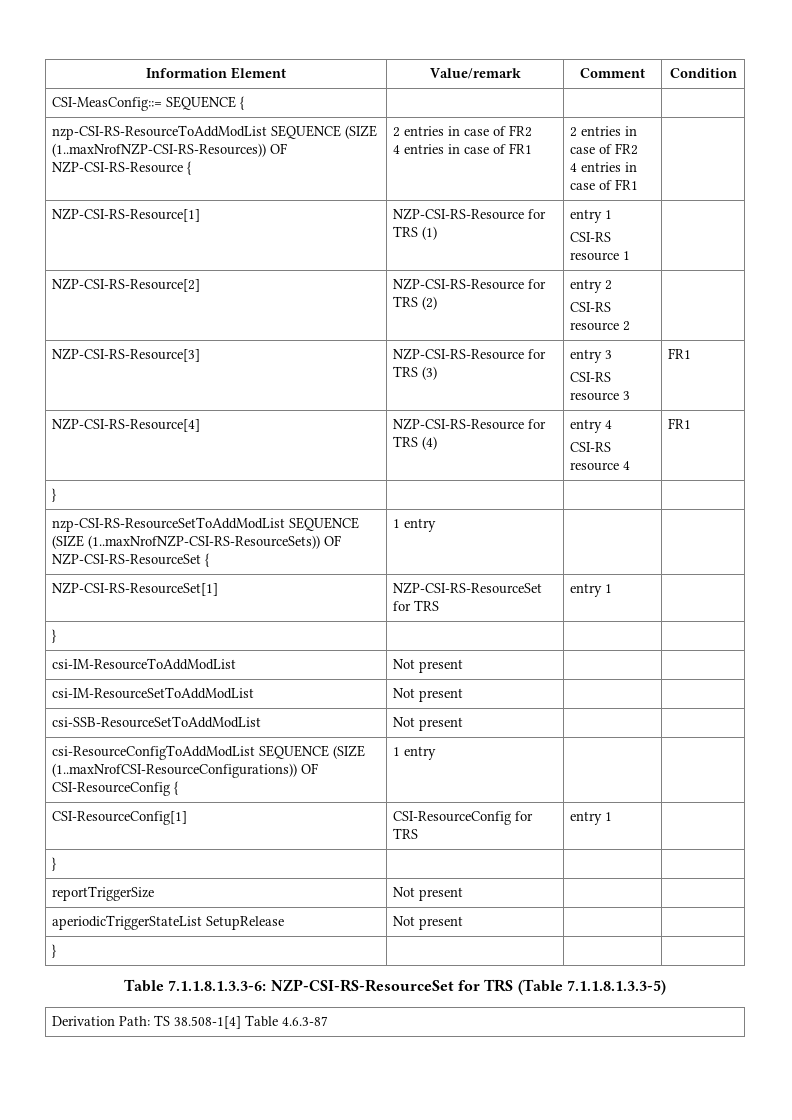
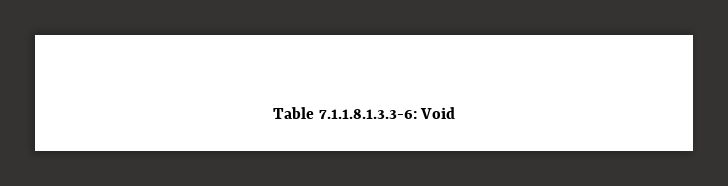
[146,67,286,79] [429,68,521,79] [580,68,645,78] [669,68,737,78] [52,96,245,111] [52,125,378,140] [52,143,288,157] [52,161,192,175] [393,125,533,137] [393,143,533,154] [570,126,638,137] [570,143,639,155] [570,162,638,172] [570,179,639,190] [52,208,201,222] [393,208,547,220] [393,226,438,240] [570,209,613,223] [570,232,612,242] [570,251,631,261] [52,278,201,292] [393,278,547,290] [393,296,438,310] [570,279,613,293] [570,302,612,312] [570,321,631,331] [52,348,201,362] [393,348,547,360] [393,366,438,380] [570,349,613,363] [570,372,612,382] [570,391,631,401] [668,348,692,359] [52,418,201,432] [393,418,547,430] [393,436,438,450] [570,419,613,433] [570,442,612,452] [570,461,631,471] [668,418,692,429] [52,488,57,502] [52,517,360,532] [52,535,342,549] [52,553,210,567] [393,518,437,532] [52,582,219,596] [393,582,543,594] [393,600,440,611] [570,583,613,597] [52,629,57,643] [52,658,237,670] [393,659,464,673] [52,687,255,699] [393,688,464,702] [52,716,262,728] [393,717,464,731] [52,745,366,760] [52,763,319,778] [52,781,179,796] [393,746,437,760] [52,811,188,825] [393,811,534,825] [393,828,419,839] [570,811,613,825] [52,857,57,871] [52,886,155,901] [393,887,464,901] [52,915,285,930] [393,916,464,930] [52,944,57,958] [124,979,666,995] [52,1015,329,1029] Information Element | Value/remark | Comment | Condition // CSI-MeasConfig::= SEQUENCE { | | | // nzp-CSI-RS-ResourceToAddModList SEQUENCE (SIZE (1..maxNrofNZP-CSI-RS-Resources)) OF NZP-CSI-RS-Resource { | 2 entries in case of FR2 // 4 entries in case of FR1 | 2 entries in case of FR2 // 4 entries in case of FR1 | // NZP-CSI-RS-Resource[1] | NZP-CSI-RS-Resource for TRS (1) | entry 1 // CSI-RS resource 1 | // NZP-CSI-RS-Resource[2] | NZP-CSI-RS-Resource for TRS (2) | entry 2 // CSI-RS resource 2 | // NZP-CSI-RS-Resource[3] | NZP-CSI-RS-Resource for TRS (3) | entry 3 // CSI-RS resource 3 | FR1 // NZP-CSI-RS-Resource[4] | NZP-CSI-RS-Resource for TRS (4) | entry 4 // CSI-RS resource 4 | FR1 // } | | | // nzp-CSI-RS-ResourceSetToAddModList SEQUENCE (SIZE (1..maxNrofNZP-CSI-RS-ResourceSets)) OF NZP-CSI-RS-ResourceSet { | 1 entry | | // NZP-CSI-RS-ResourceSet[1] | NZP-CSI-RS-ResourceSet for TRS | entry 1 | // } | | | // csi-IM-ResourceToAddModList | Not present | | // csi-IM-ResourceSetToAddModList | Not present | | // csi-SSB-ResourceSetToAddModList | Not present | | // csi-ResourceConfigToAddModList SEQUENCE (SIZE (1..maxNrofCSI-ResourceConfigurations)) OF CSI-ResourceConfig { | 1 entry | | // CSI-ResourceConfig[1] | CSI-ResourceConfig for TRS | entry 1 | // } | | | // reportTriggerSize | Not present | | // aperiodicTriggerStateList SetupRelease | Not present | | // } | | | // Table 7.1.1.8.1.3.3-6: NZP-CSI-RS-ResourceSet for TRS (Table 7.1.1.8.1.3.3-5) // Derivation Path: TS 38.508-1[4] Table 4.6.3-87 -> [272,107,456,119] Table 7.1.1.8.1.3.3-6: Void

